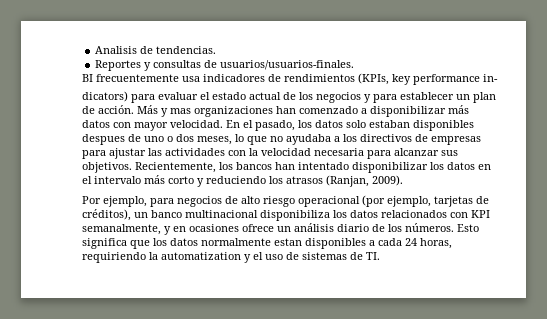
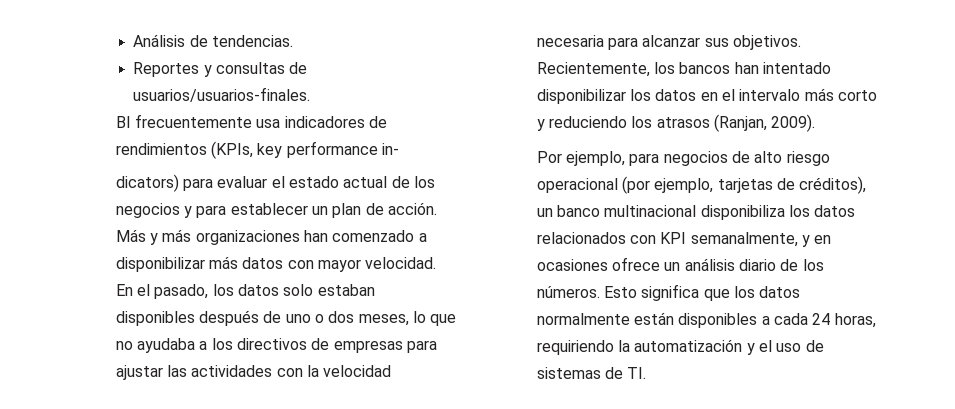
[94,46,137,54] Analisis -> [133,34,186,47] Análisis
[170,108,192,114] mas -> [162,229,192,242] más
[82,134,126,145] despues -> [199,310,260,326] después
[274,238,303,246] estan -> [634,312,675,325] están
[161,252,242,260] automatization -> [634,339,743,352] automatización

